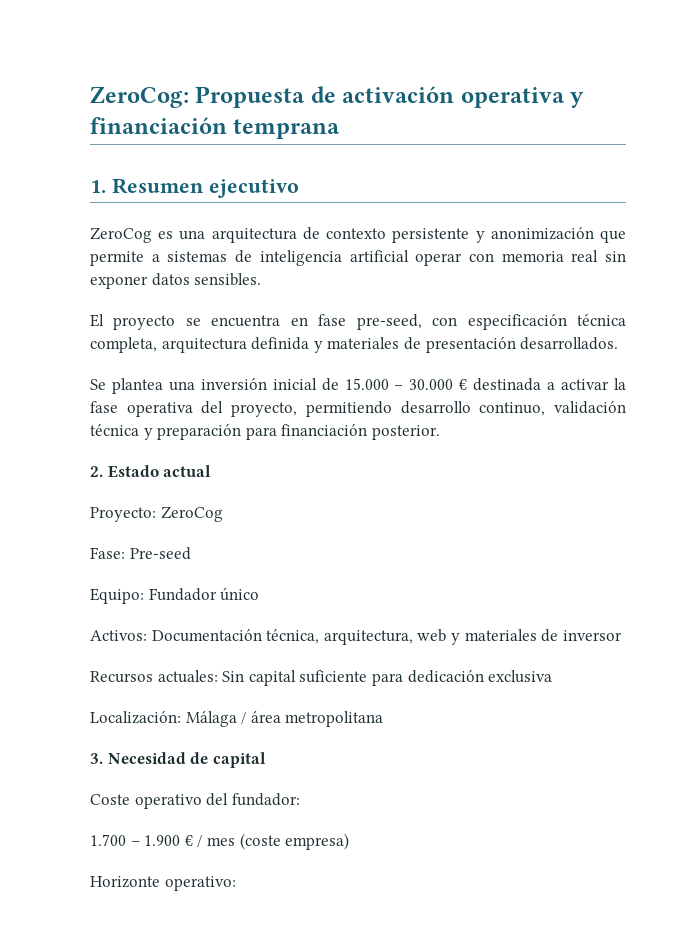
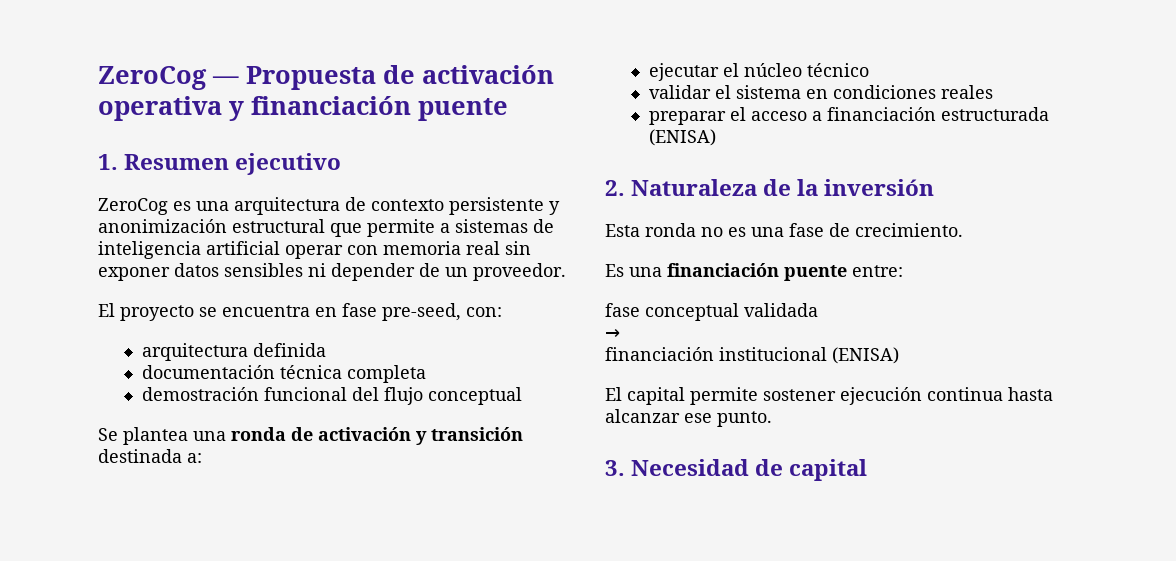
[90,86,189,108] ZeroCog: -> [98,66,239,90] ZeroCog —
[233,119,341,139] temprana -> [418,98,508,121] puente
(594, 233) none -> [232,219,325,233] estructural
[194,273,262,286] sensibles. -> [224,263,566,281] sensibles ni depender de un proveedor.
[432,314,626,330] [90,337,619,353] [90,378,626,394] [90,401,626,417] [90,424,440,440] [90,465,212,478] [90,506,223,522] [90,547,191,560] [90,587,260,604] [90,629,622,645] [90,670,553,686] [90,711,384,727] [90,752,266,768] [90,793,300,809] [90,833,350,850] [90,876,236,891] con especificación técnica completa, arquitectura definida y materiales de presentación desarrollados. // Se plantea una inversión inicial de 15.000 – 30.000 € destinada a activar la fase operativa del proyecto, permitiendo desarrollo continuo, validación técnica y preparación para financiación posterior. // 2. Estado actual // Proyecto: ZeroCog // Fase: Pre-seed // Equipo: Fundador único // Activos: Documentación técnica, arquitectura, web y materiales de inversor // Recursos actuales: Sin capital suficiente para dedicación exclusiva // Localización: Málaga / área metropolitana // 3. Necesidad de capital // Coste operativo del fundador: // 1.700 – 1.900 € / mes (coste empresa) // Horizonte operativo: -> [466,307,502,317] [141,343,326,361] [141,365,426,383] [141,387,522,405] [98,427,523,445] [98,449,202,463] [648,63,869,81] [648,85,993,99] [648,107,1049,125] [648,129,716,146] [605,179,935,196] [605,223,963,237] [605,263,903,281] [605,303,818,321] [605,329,620,339] [605,347,899,364] [605,387,1053,405] [605,409,772,427] [605,459,868,481] con: // arquitectura definida // documentación técnica completa // demostración funcional del flujo conceptual // Se plantea una ronda de activación y transición destinada a: // ejecutar el núcleo técnico // validar el sistema en condiciones reales // preparar el acceso a financiación estructurada (ENISA) // 2. Naturaleza de la inversión // Esta ronda no es una fase de crecimiento. // Es una financiación puente entre: // fase conceptual validada // → // financiación institucional (ENISA) // El capital permite sostener ejecución continua hasta alcanzar ese punto. // 3. Necesidad de capital

